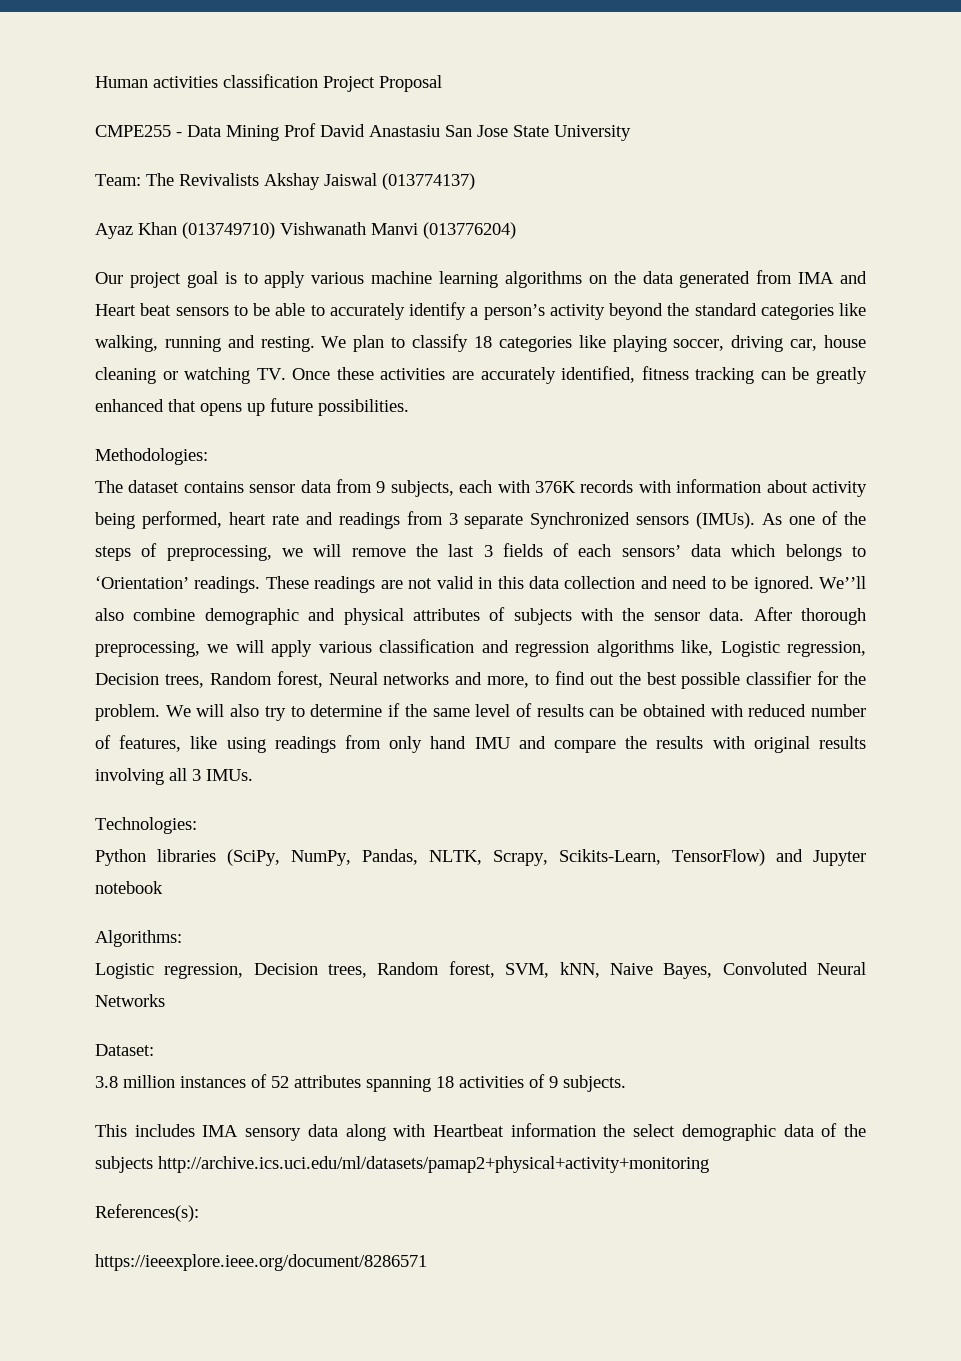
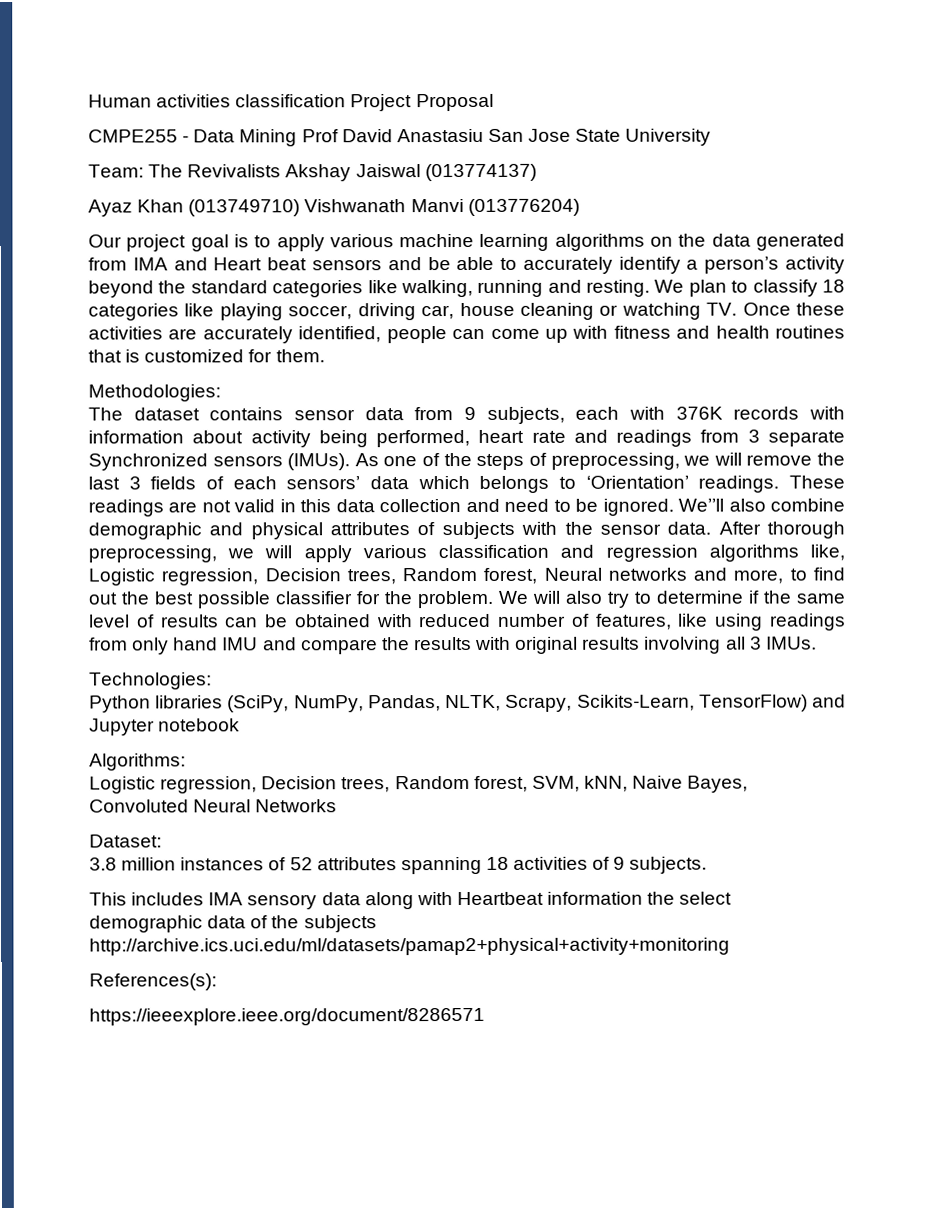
[233,305,248,316] to -> [387,257,422,271] and
[641,366,867,384] [95,398,409,416] fitness tracking can be greatly enhanced that opens up future possibilities. -> [386,325,845,344] [88,349,325,363] people can come up with fitness and health routines that is customized for them.

